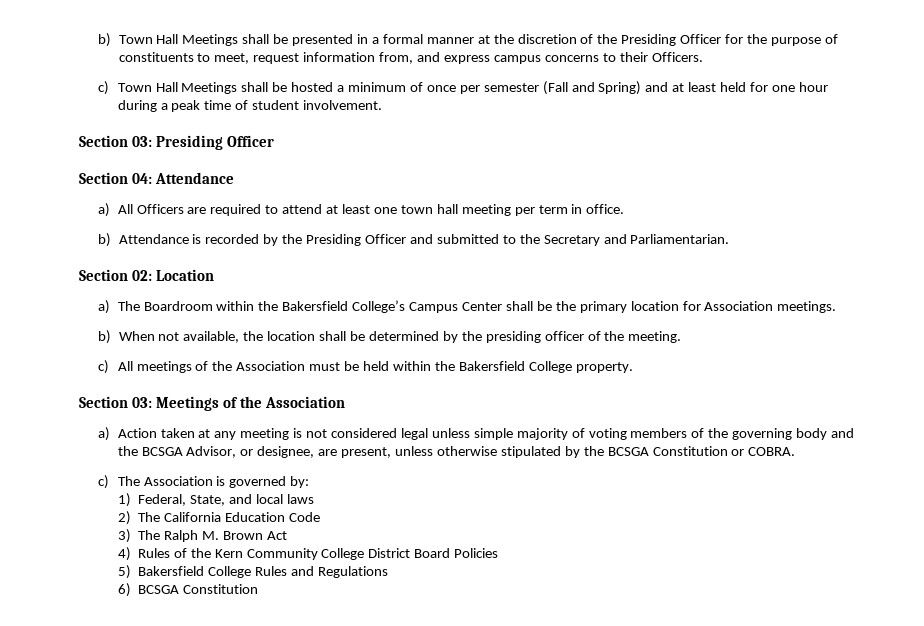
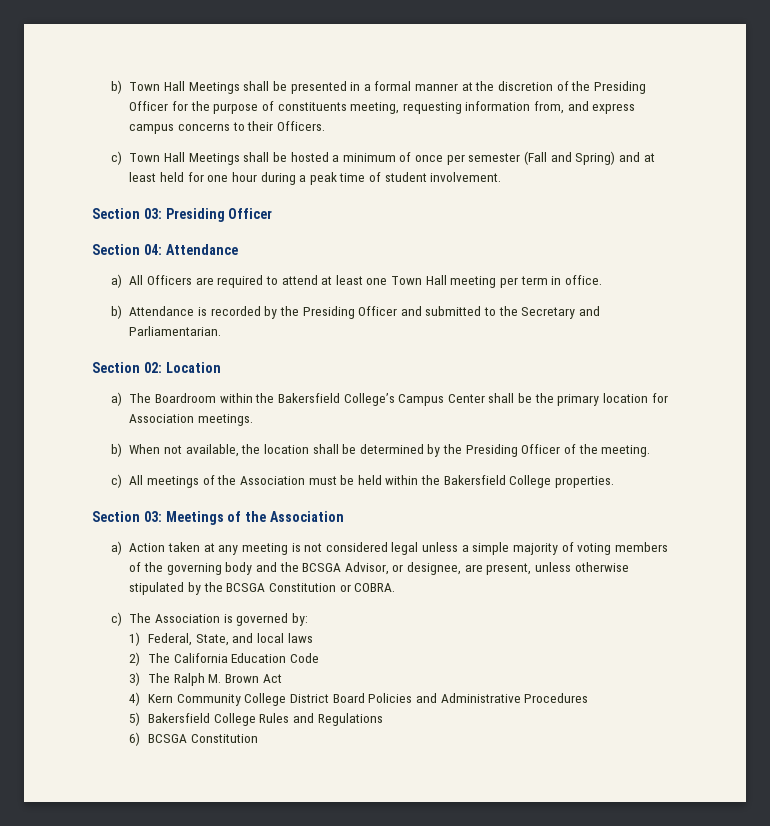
[197,53,300,64] to meet, request -> [350,102,462,114] meeting, requesting
[400,204,458,214] town hall -> [391,275,447,285] Town Hall
[485,331,584,343] presiding officer -> [465,444,561,457] Presiding Officer
[575,362,633,373] property. -> [555,476,615,488] properties.
(470, 433) none -> [461,545,469,552] a
[137,548,211,558] Rules of the -> (141, 699) none
(499, 553) none -> [415,693,589,703] and Administrative Procedures

